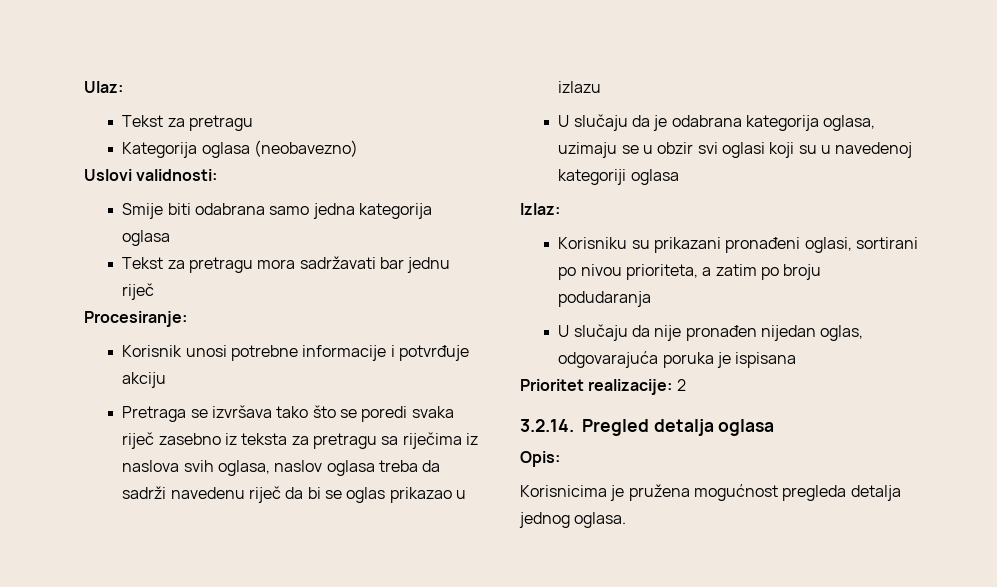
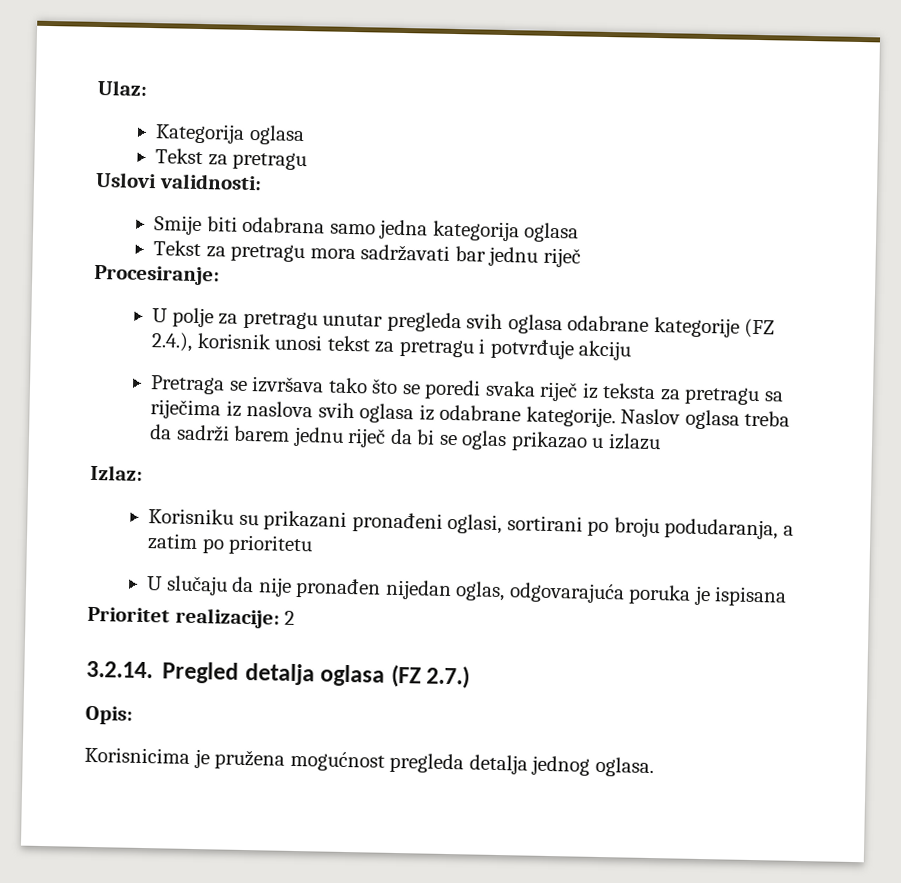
[122,115,254,131] [122,140,359,158] // Tekst za pretragu // Kategorija oglasa (neobavezno) -> [155,123,305,146] [155,148,308,171] // Kategorija oglasa // Tekst za pretragu
[122,345,387,361] Korisnik unosi potrebne informacije -> [152,307,776,339] [151,332,474,358] U polje za pretragu unutar pregleda svih oglasa odabrane kategorije (FZ 2.4.), korisnik unosi tekst za pretragu
[158,433,221,445] zasebno -> (579, 391) none
[218,460,323,476] oglasa, naslov -> [359,403,681,428] oglasa iz odabrane kategorije. Naslov
[170,487,245,499] navedenu -> [233,425,344,447] barem jednu
[558,114,876,131] [558,142,913,158] [558,169,679,185] // U slučaju da je odabrana kategorija oglasa, uzimaju se u obzir svi oglasi koji su u navedenoj kategoriji oglasa -> (661, 442) none
[580,264,699,280] nivou prioriteta, -> [613,517,779,540] broju podudaranja,
[783,264,822,280] [558,291,652,307] broju podudaranja -> [228,534,314,556] prioritetu
(775, 427) none -> [390,664,471,689] (FZ 2.7.)

